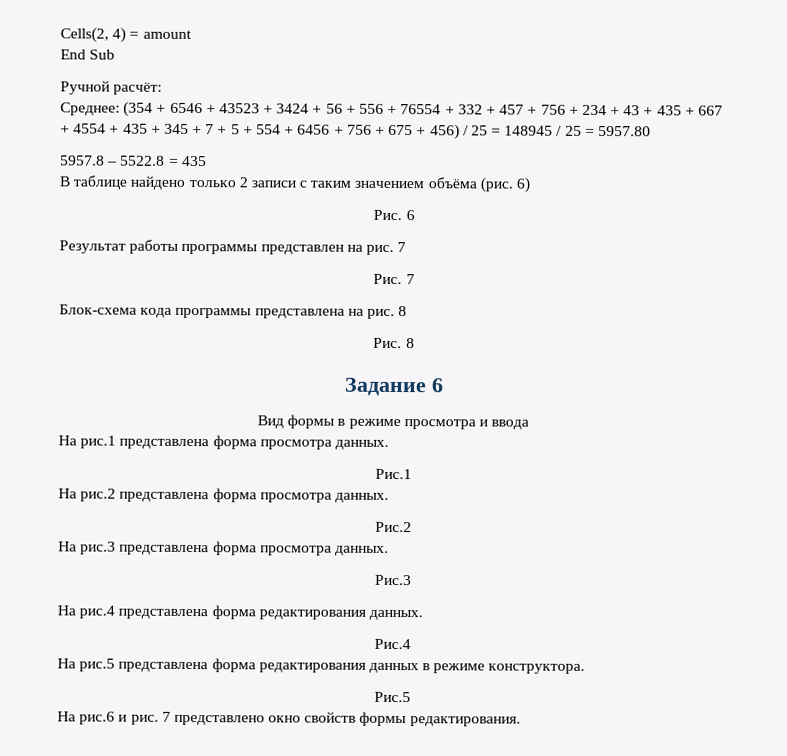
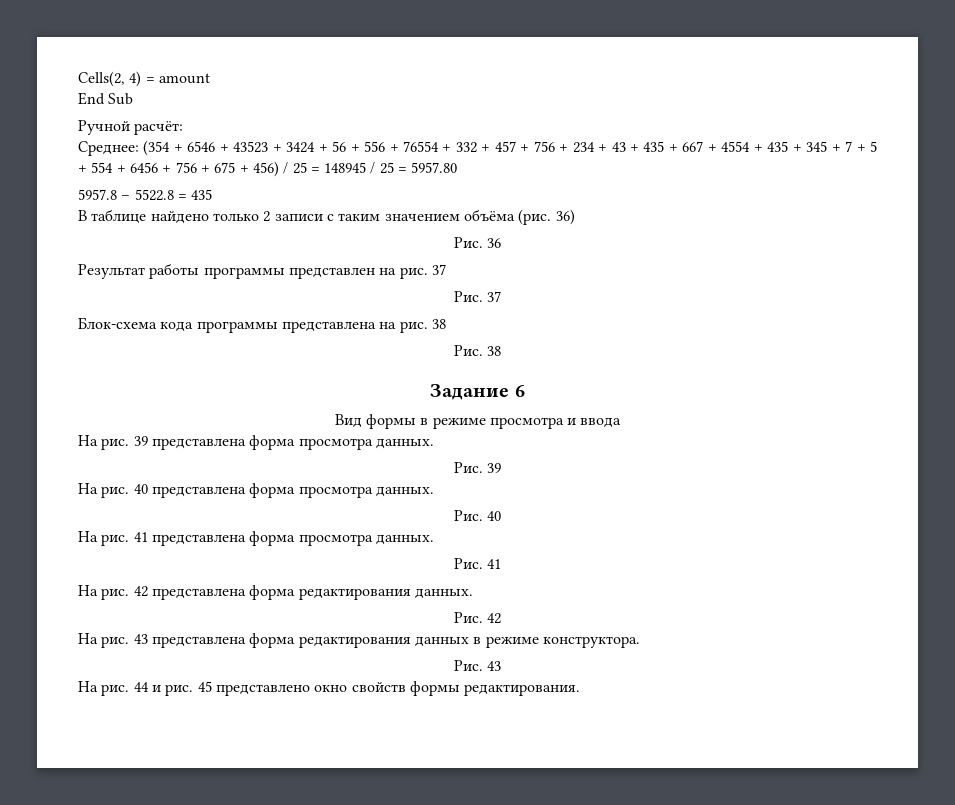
[516,177,531,193] [373,209,415,221] 6) // Рис. 6 -> [555,209,575,225] [453,237,502,248] 36) // Рис. 36
[397,242,407,253] [373,273,415,285] 7 // Рис. 7 -> [431,264,446,275] [453,291,502,302] 37 // Рис. 37
[398,306,408,317] [373,337,415,349] 8 // Рис. 8 -> [431,319,446,329] [453,345,502,356] 38 // Рис. 38
[80,435,389,450] [374,468,412,480] [58,488,389,503] [374,521,412,533] [58,541,389,556] [373,574,412,586] [57,605,116,619] рис.1 представлена форма просмотра данных. // Рис.1 // На рис.2 представлена форма просмотра данных. // Рис.2 // На рис.3 представлена форма просмотра данных. // Рис.3 // На рис.4 -> [101,435,434,450] [453,462,502,473] [78,483,434,498] [453,510,502,521] [78,531,434,546] [453,558,502,569] [78,585,148,600] рис. 39 представлена форма просмотра данных. // Рис. 39 // На рис. 40 представлена форма просмотра данных. // Рис. 40 // На рис. 41 представлена форма просмотра данных. // Рис. 41 // На рис. 42
[373,638,411,650] [57,658,116,672] Рис.4 // На рис.5 -> [453,612,502,624] [78,633,148,648] Рис. 42 // На рис. 43
[373,691,411,703] [57,711,116,725] Рис.5 // На рис.6 -> [453,660,502,671] [78,681,149,696] Рис. 43 // На рис. 44
[161,711,171,722] 7 -> [197,681,212,692] 45

